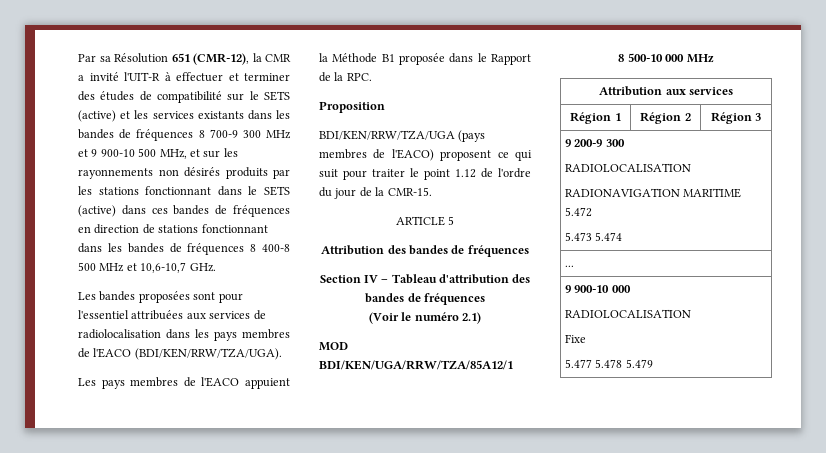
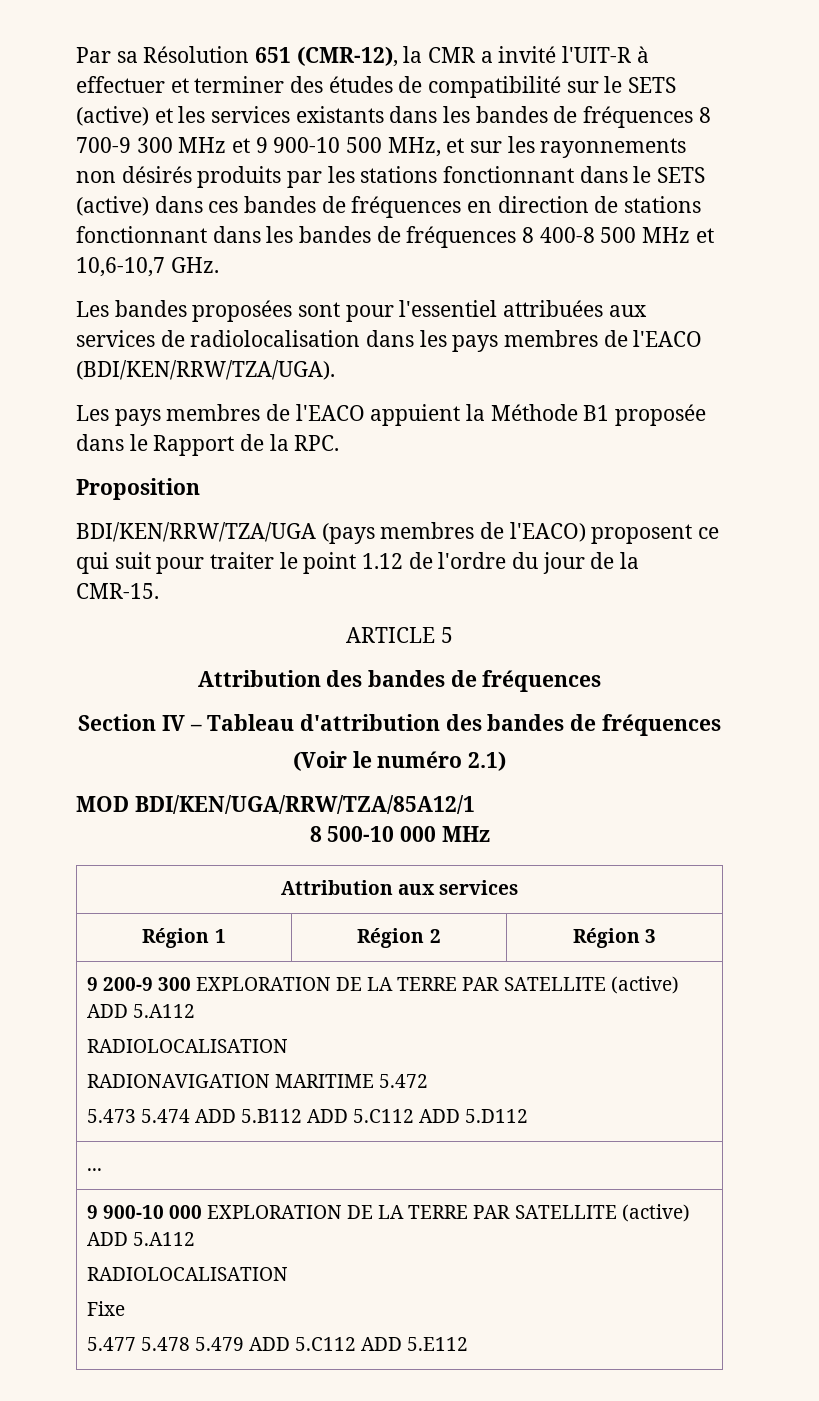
(625, 143) none -> [195,976,679,994] [86,1004,195,1018] EXPLORATION DE LA TERRE PAR SATELLITE (active) ADD 5.A112
[565,265,575,267] [565,285,631,293] // ... // 9 900-10 000 -> [194,1109,529,1123] [86,1168,102,1171] [86,1204,690,1222] [86,1232,195,1246] ADD 5.B112 ADD 5.C112 ADD 5.D112 // ... // 9 900-10 000 EXPLORATION DE LA TERRE PAR SATELLITE (active) ADD 5.A112
(653, 363) none -> [248,1337,469,1351] ADD 5.C112 ADD 5.E112

